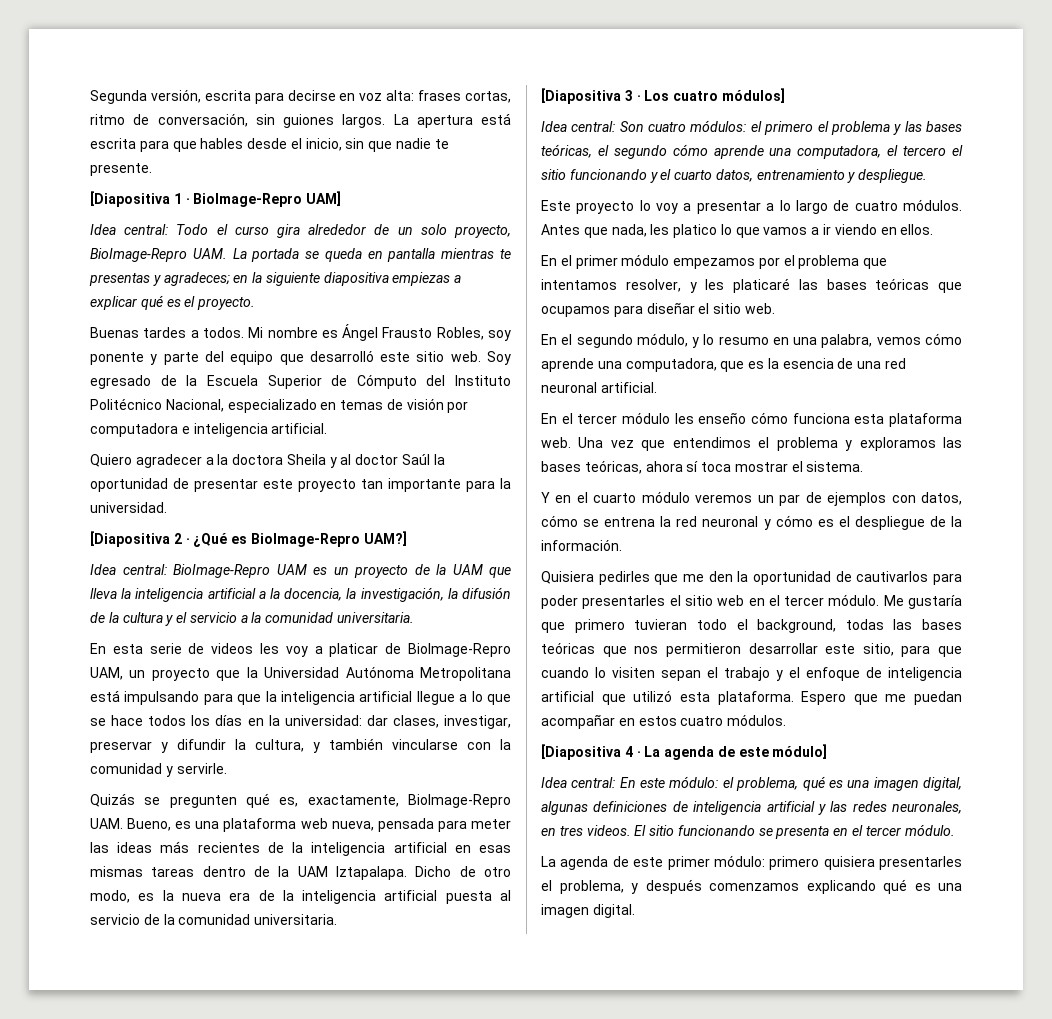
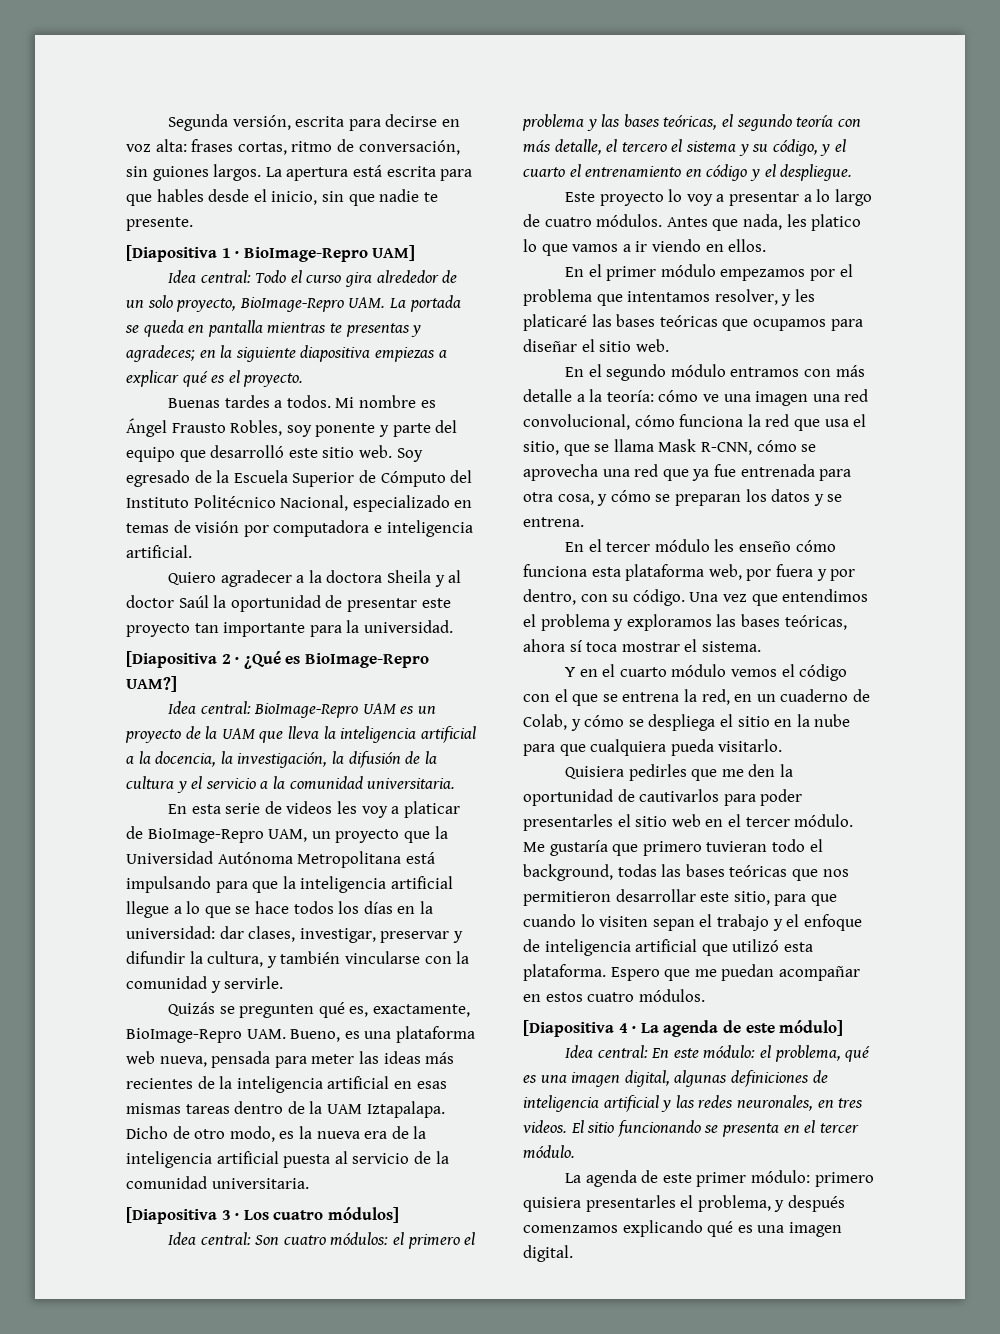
[672,144,963,159] [541,169,856,183] cómo aprende una computadora, el tercero el sitio funcionando y el cuarto datos, entrenamiento y -> [796,115,861,127] [523,139,846,156] [523,164,776,181] teoría con más detalle, el tercero el sistema y su código, y el cuarto el entrenamiento en código y el
[636,333,962,348] [541,358,907,372] [541,382,657,393] módulo, y lo resumo en una palabra, vemos cómo aprende una computadora, que es la esencia de una red neuronal artificial. -> [670,364,865,377] [523,389,869,406] [523,414,867,431] [523,439,817,456] [523,464,852,481] [523,489,843,506] [523,517,584,527] módulo entramos con más detalle a la teoría: cómo ve una imagen una red convolucional, cómo funciona la red que usa el sitio, que se llama Mask R-CNN, cómo se aprovecha una red que ya fue entrenada para otra cosa, y cómo se preparan los datos y se entrena.
[541,437,571,448] web. -> [708,564,856,581] [523,589,685,606] web, por fuera y por dentro, con su código.
[695,492,962,506] [541,515,962,530] [541,539,622,551] veremos un par de ejemplos con datos, cómo se entrena la red neuronal y cómo es el despliegue de la información. -> [731,664,848,681] [523,689,870,706] [523,714,851,731] [523,739,783,756] vemos el código con el que se entrena la red, en un cuaderno de Colab, y cómo se despliega el sitio en la nube para que cualquiera pueda visitarlo.

